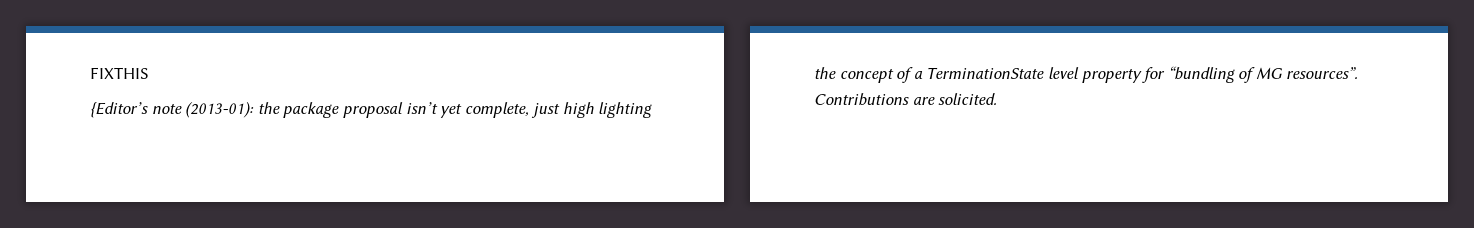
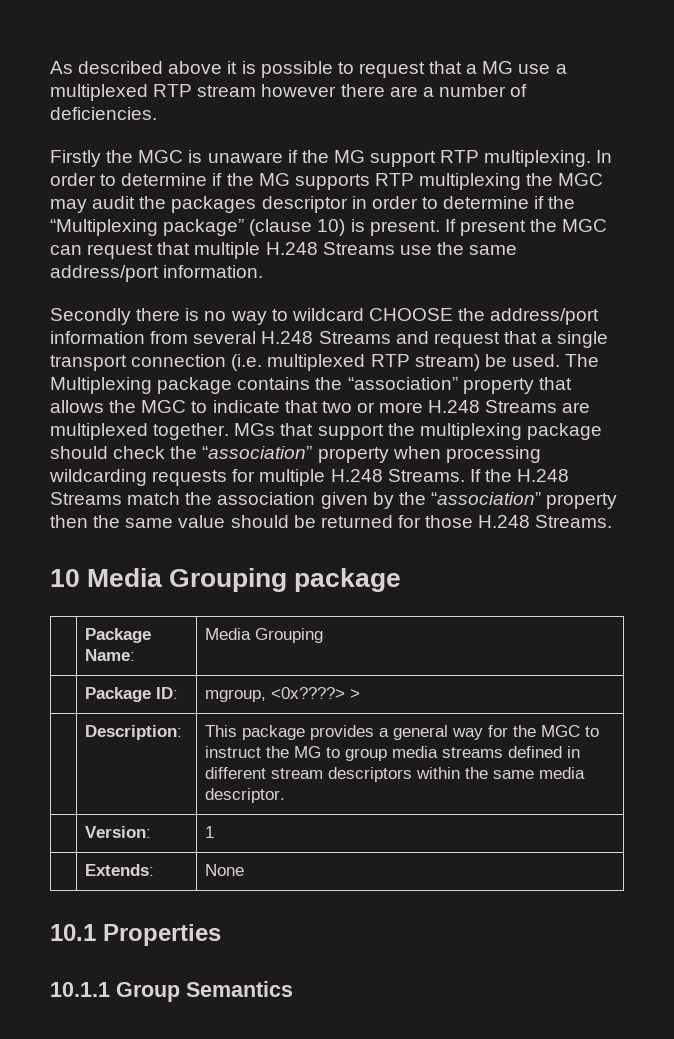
[90,67,149,79] [90,101,653,118] [814,66,1359,83] [814,93,998,106] FIXTHIS // {Editor’s note (2013-01): the package proposal isn’t yet complete, just high lighting the concept of a TerminationState level property for “bundling of MG resources”. Contributions are solicited. -> [50,61,567,78] [50,84,528,101] [50,107,157,120] [50,150,613,167] [50,173,604,190] [50,196,576,213] [50,219,608,236] [50,242,518,259] [50,265,264,282] [50,308,600,325] [50,331,609,348] [50,354,600,371] [50,377,572,394] [50,400,591,413] [50,423,602,440] [50,446,541,463] [49,469,570,486] [50,492,618,509] [50,515,613,528] [50,568,402,592] [84,628,151,643] [84,649,135,661] [204,628,323,643] [84,687,178,702] [204,687,360,702] [84,725,182,740] [204,725,599,740] [204,746,580,761] [204,767,585,782] [204,788,285,803] [84,826,151,838] [204,826,214,838] [84,864,154,876] [204,864,244,876] [50,924,221,946] [50,981,293,1002] As described above it is possible to request that a MG use a multiplexed RTP stream however there are a number of deficiencies. // Firstly the MGC is unaware if the MG support RTP multiplexing. In order to determine if the MG supports RTP multiplexing the MGC may audit the packages descriptor in order to determine if the “Multiplexing package” (clause 10) is present. If present the MGC can request that multiple H.248 Streams use the same address/port information. // Secondly there is no way to wildcard CHOOSE the address/port information from several H.248 Streams and request that a single transport connection (i.e. multiplexed RTP stream) be used. The Multiplexing package contains the “association” property that allows the MGC to indicate that two or more H.248 Streams are multiplexed together. MGs that support the multiplexing package should check the “association” property when processing wildcarding requests for multiple H.248 Streams. If the H.248 Streams match the association given by the “association” property then the same value should be returned for those H.248 Streams. // 10 Media Grouping package // | Package Name: | Media Grouping // | Package ID: | mgroup, <0x????> > // | Description: | This package provides a general way for the MGC to instruct the MG to group media streams defined in different stream descriptors within the same media descriptor. // | Version: | 1 // | Extends: | None // 10.1 Properties // 10.1.1 Group Semantics

